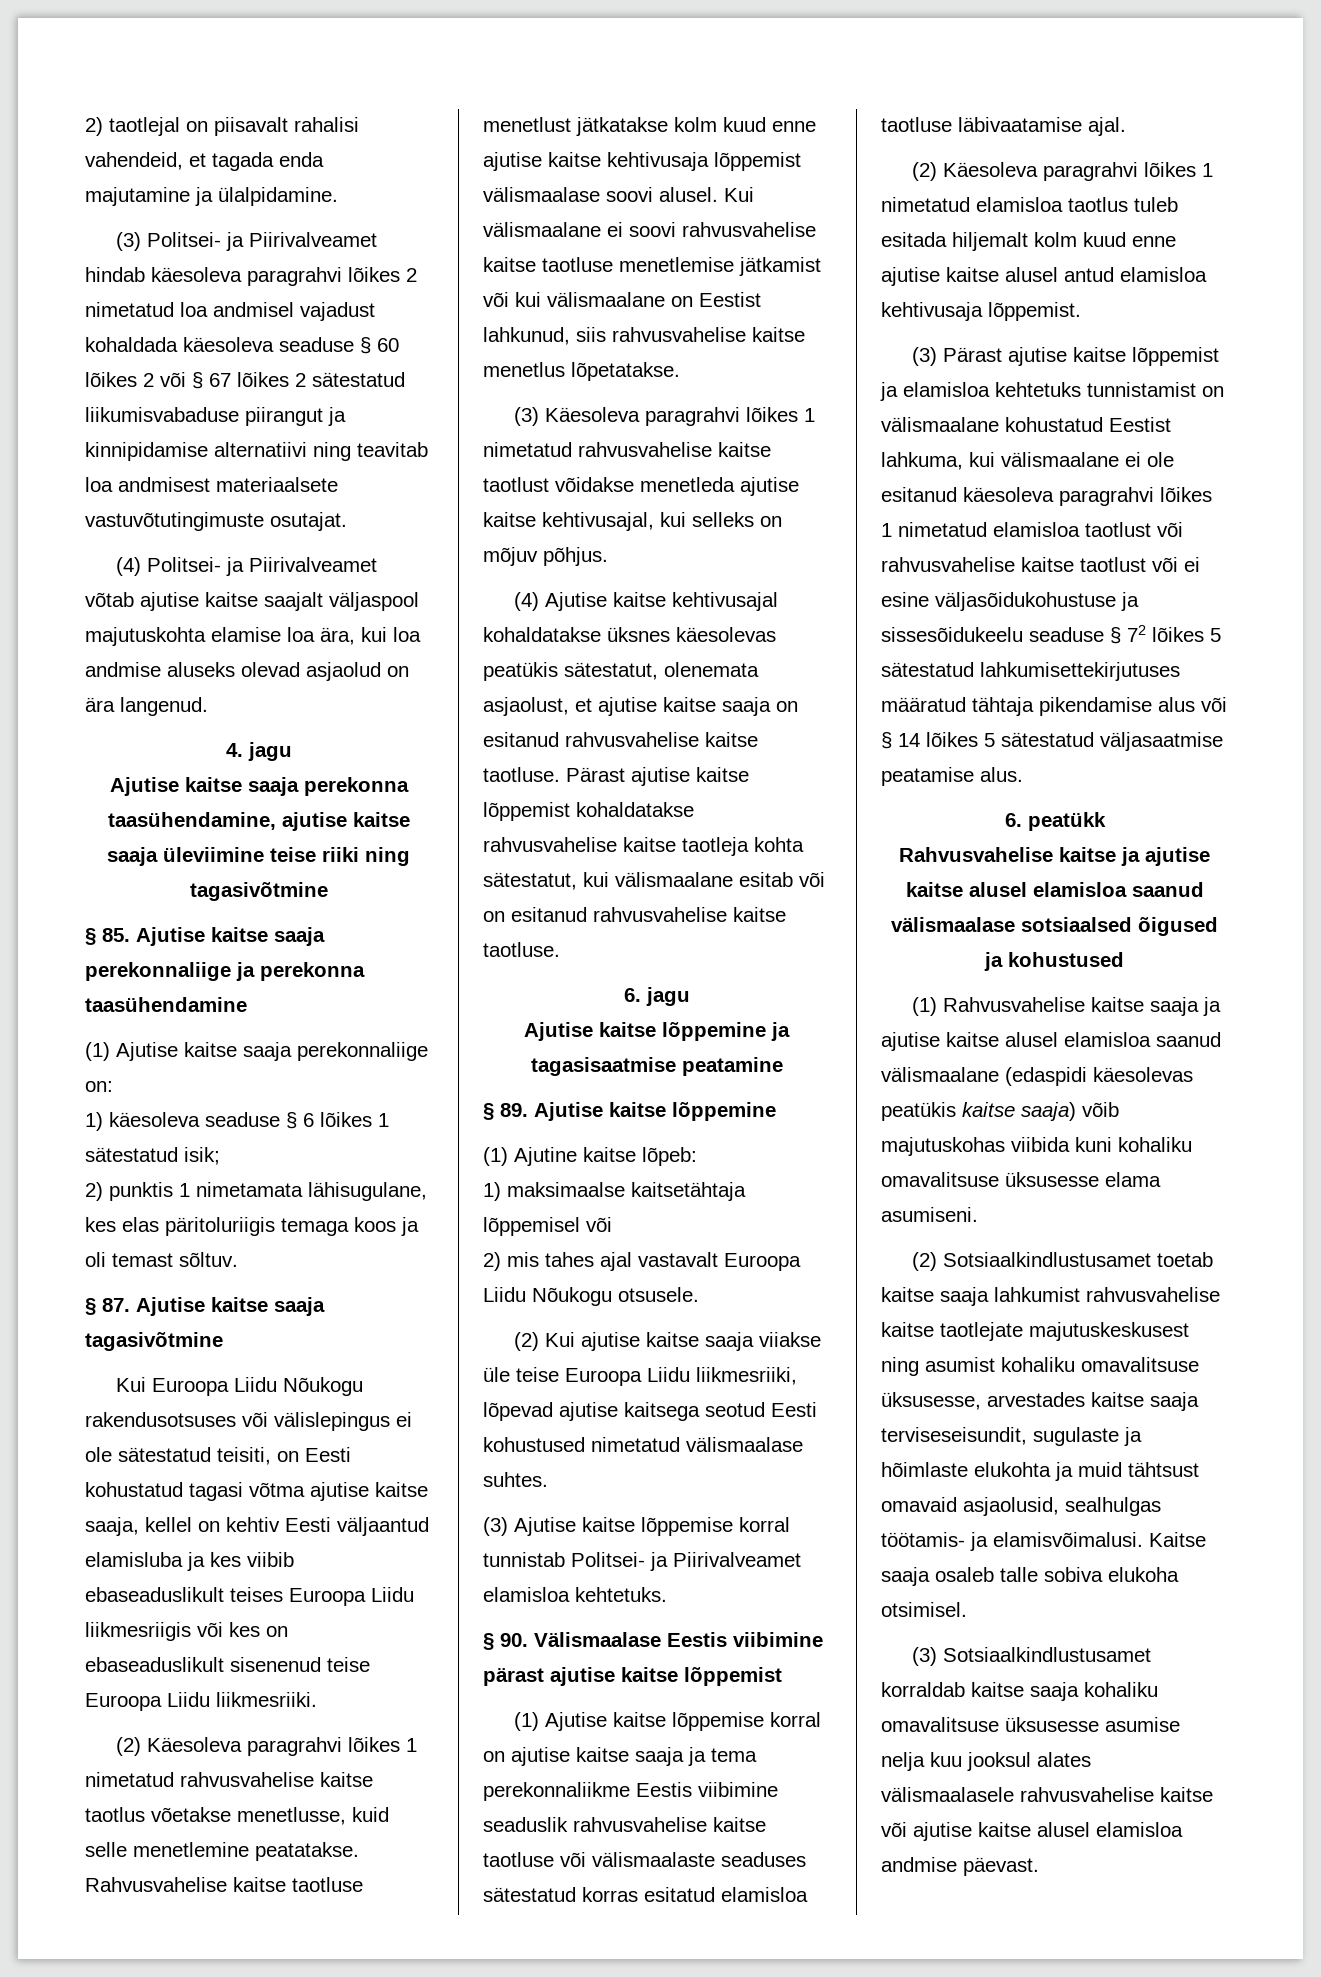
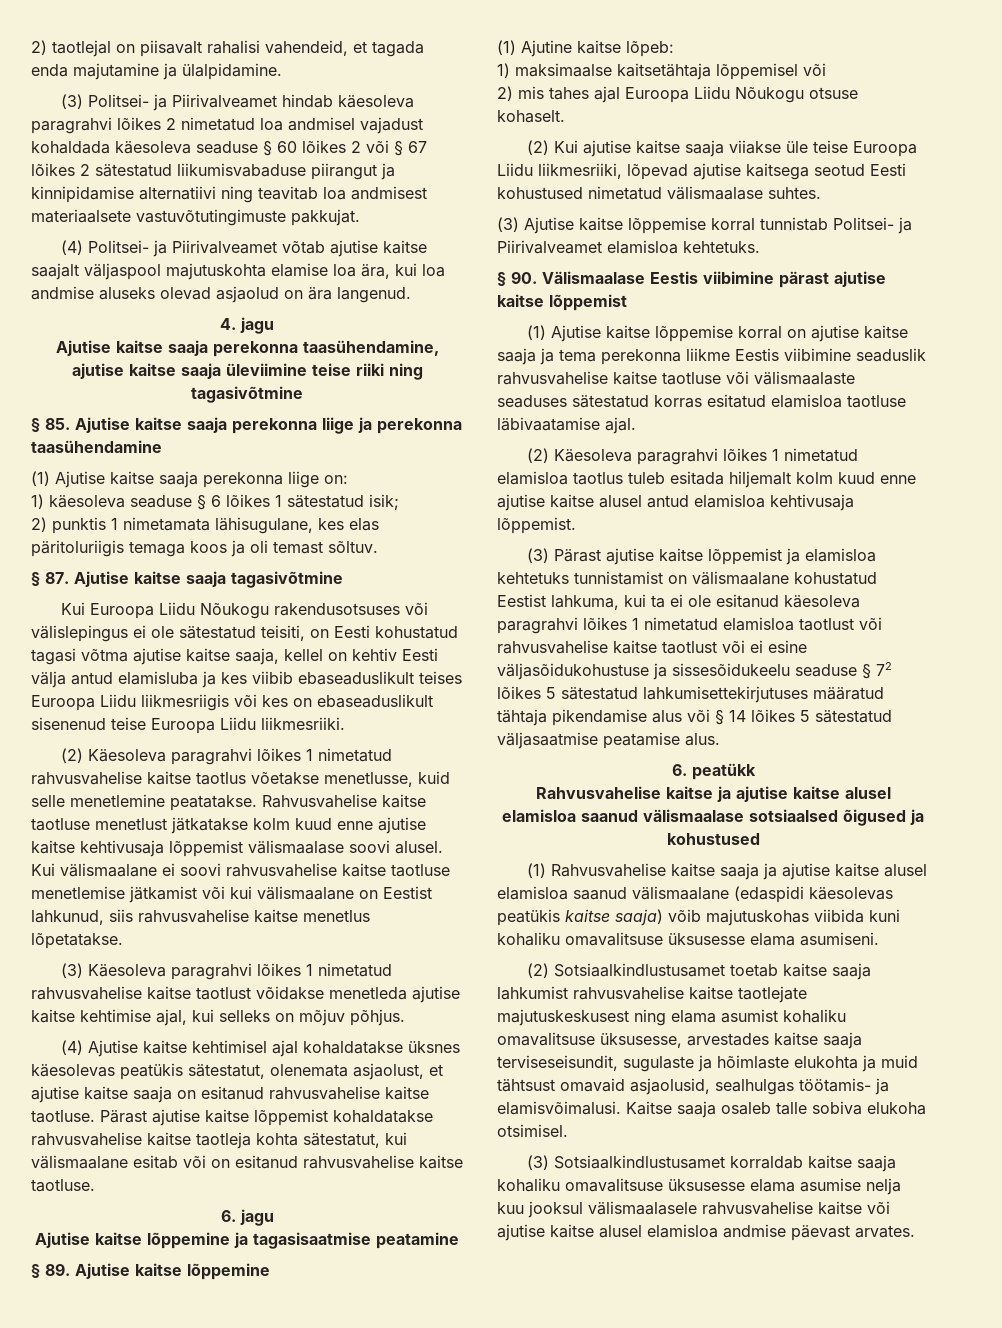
[270,512,347,531] osutajat. -> [291,209,360,226] pakkujat.
[85,962,231,981] perekonnaliige -> [232,417,354,434] perekonna liige
[297,1042,428,1061] perekonnaliige -> [203,471,319,488] perekonna liige
[337,1517,429,1536] väljaantud -> [31,671,113,688] välja antud
[542,512,654,531] kehtivusajal, -> [80,1009,187,1026] kehtimise ajal,
[672,592,779,611] kehtivusajal -> [191,1040,298,1057] kehtimisel ajal
[638,1252,801,1271] [483,1287,699,1306] vastavalt Euroopa Liidu Nõukogu otsusele. -> [625,86,858,103] [497,110,565,123] Euroopa Liidu Nõukogu otsuse kohaselt.
[483,1782,630,1801] perekonnaliikme -> [601,348,730,365] perekonna liikme
[1001,452,1119,467] välismaalane -> [651,595,665,608] ta
(919, 1366) none -> [671,1010,716,1023] elama
(1099, 1724) none -> [750,1179,795,1192] elama
[1037,1752,1091,1767] alates -> (583, 1209) none
[963,1857,1039,1876] päevast. -> [791,1225,915,1241] päevast arvates.

